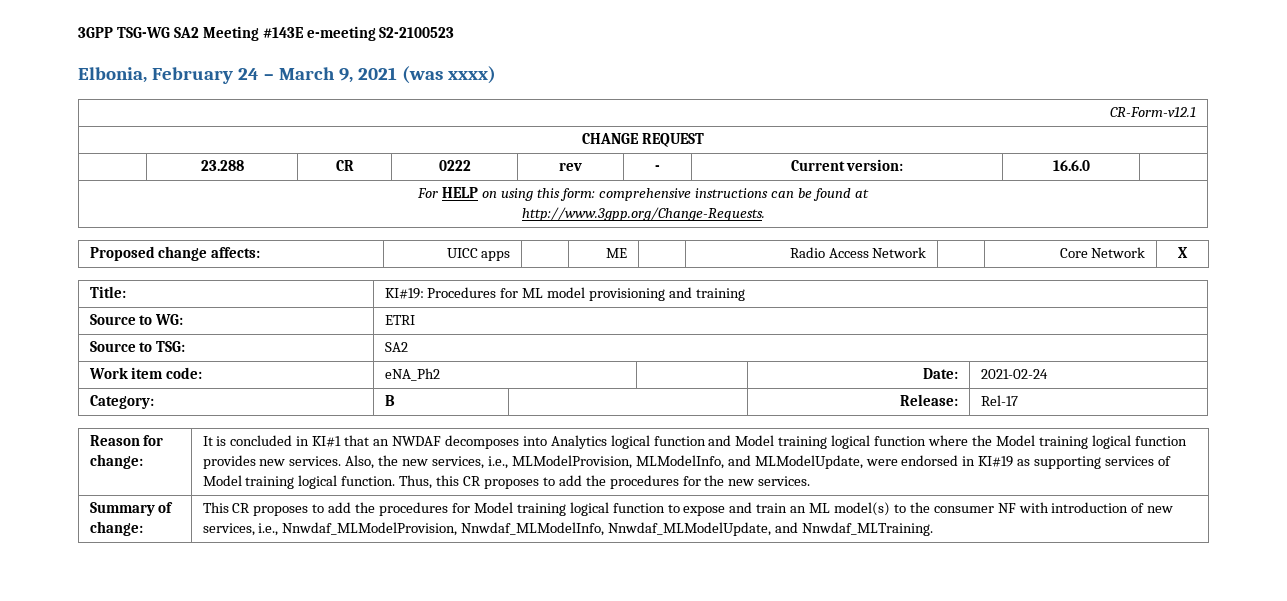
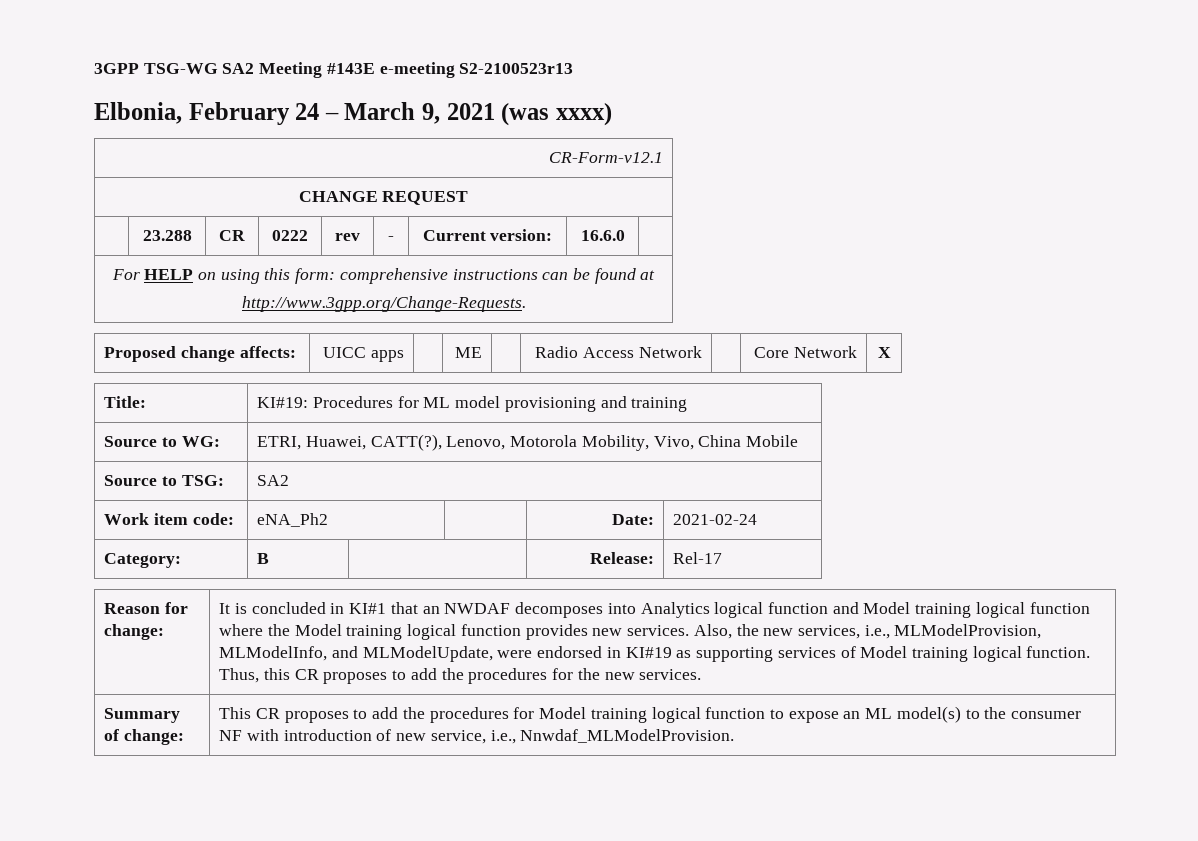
[379,27,455,38] S2-2100523 -> [459,63,574,74] S2-2100523r13
[384,315,415,325] ETRI -> [257,434,799,451] ETRI, Huawei, CATT(?), Lenovo, Motorola Mobility, Vivo, China Mobile
[729,502,788,513] and train -> (839, 717) none
[202,522,934,536] services, i.e., Nnwdaf_MLModelProvision, Nnwdaf_MLModelInfo, Nnwdaf_MLModelUpdate, and Nnwdaf_MLTraining. -> [430,729,735,744] service, i.e., Nnwdaf_MLModelProvision.

